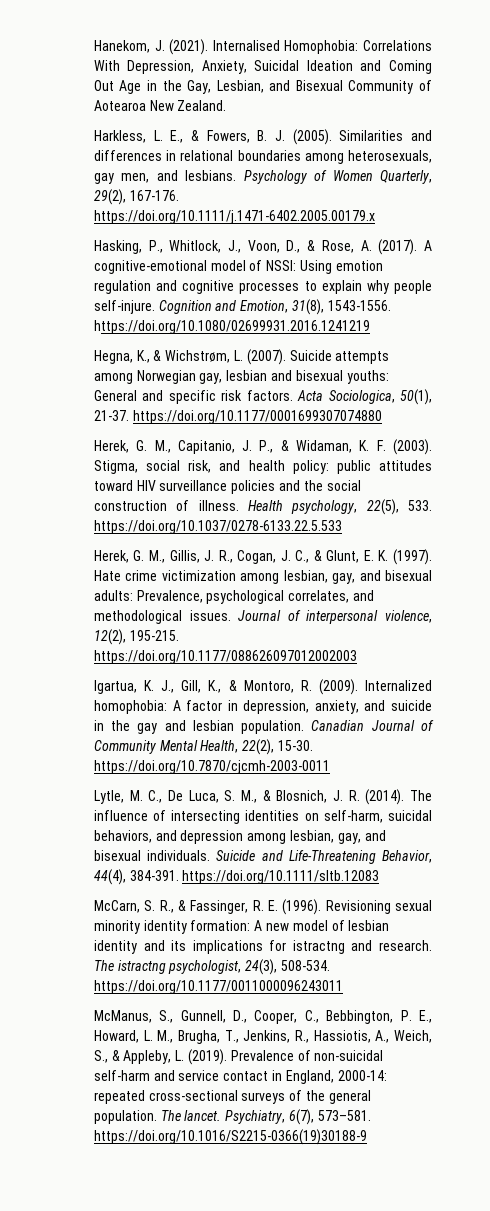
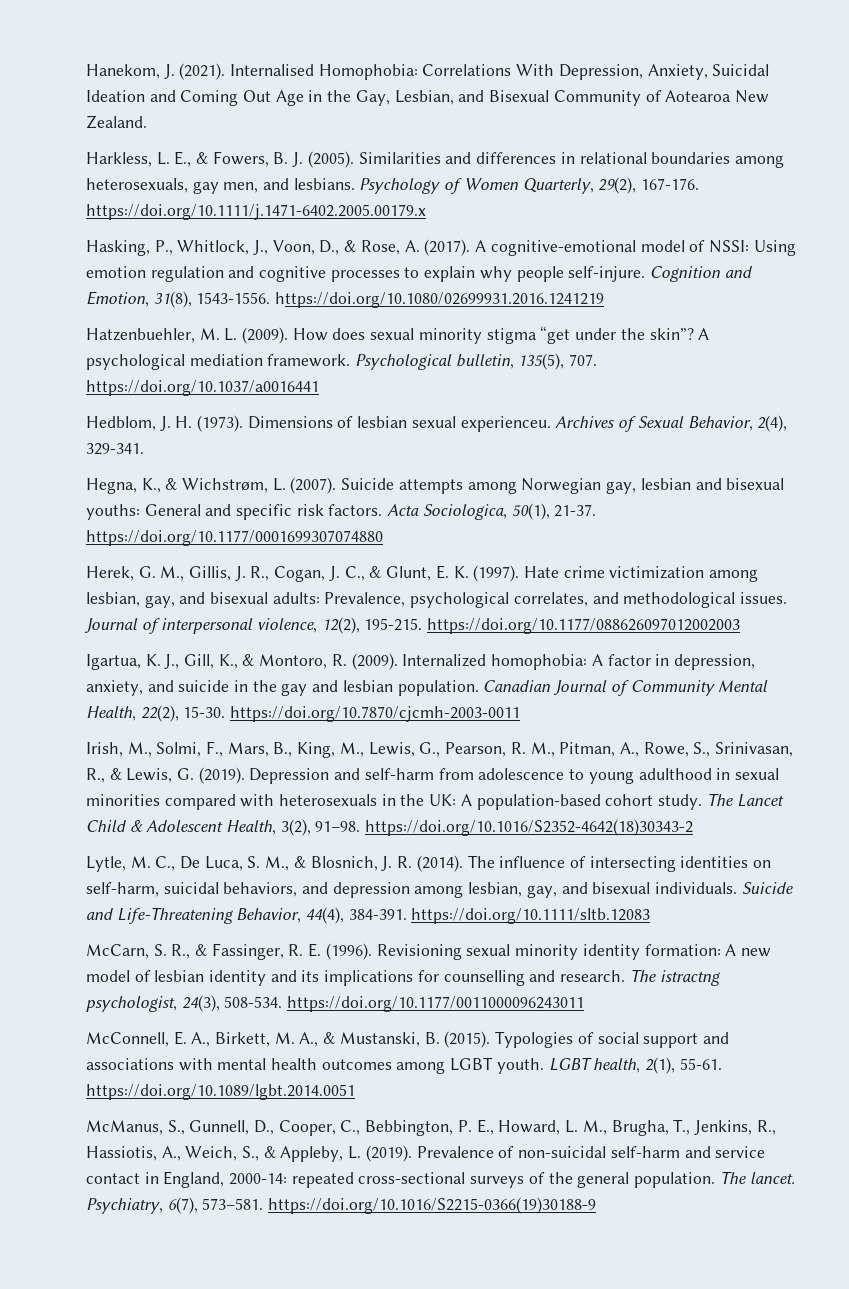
(370, 327) none -> [85,326,710,344] [85,353,598,370] [85,380,319,396] [85,415,788,432] [85,443,144,455] // Hatzenbuehler, M. L. (2009). How does sexual minority stigma “get under the skin”? A psychological mediation framework. Psychological bulletin, 135(5), 707. https://doi.org/10.1037/a0016441 // Hedblom, J. H. (1973). Dimensions of lesbian sexual experienceu. Archives of Sexual Behavior, 2(4), 329-341.
[93,439,433,455] [93,460,432,474] [93,480,361,494] [93,499,432,515] [93,520,342,534] // Herek, G. M., Capitanio, J. P., & Widaman, K. F. (2003). Stigma, social risk, and health policy: public attitudes toward HIV surveillance policies and the social construction of illness. Health psychology, 22(5), 533. https://doi.org/10.1037/0278-6133.22.5.533 -> (383, 538) none
(330, 767) none -> [85,741,794,758] [85,767,779,784] [85,793,784,810] [85,819,694,836] // Irish, M., Solmi, F., Mars, B., King, M., Lewis, G., Pearson, R. M., Pitman, A., Rowe, S., Srinivasan, R., & Lewis, G. (2019). Depression and self-harm from adolescence to young adulthood in sexual minorities compared with heterosexuals in the UK: A population-based cohort study. The Lancet Child & Adolescent Health, 3(2), 91–98. https://doi.org/10.1016/S2352-4642(18)30343-2
[292,940,345,954] istractng -> [443,970,525,986] counselling
(343, 987) none -> [85,1031,729,1048] [85,1057,722,1074] [85,1084,355,1100] // McConnell, E. A., Birkett, M. A., & Mustanski, B. (2015). Typologies of social support and associations with mental health outcomes among LGBT youth. LGBT health, 2(1), 55-61. https://doi.org/10.1089/lgbt.2014.0051

